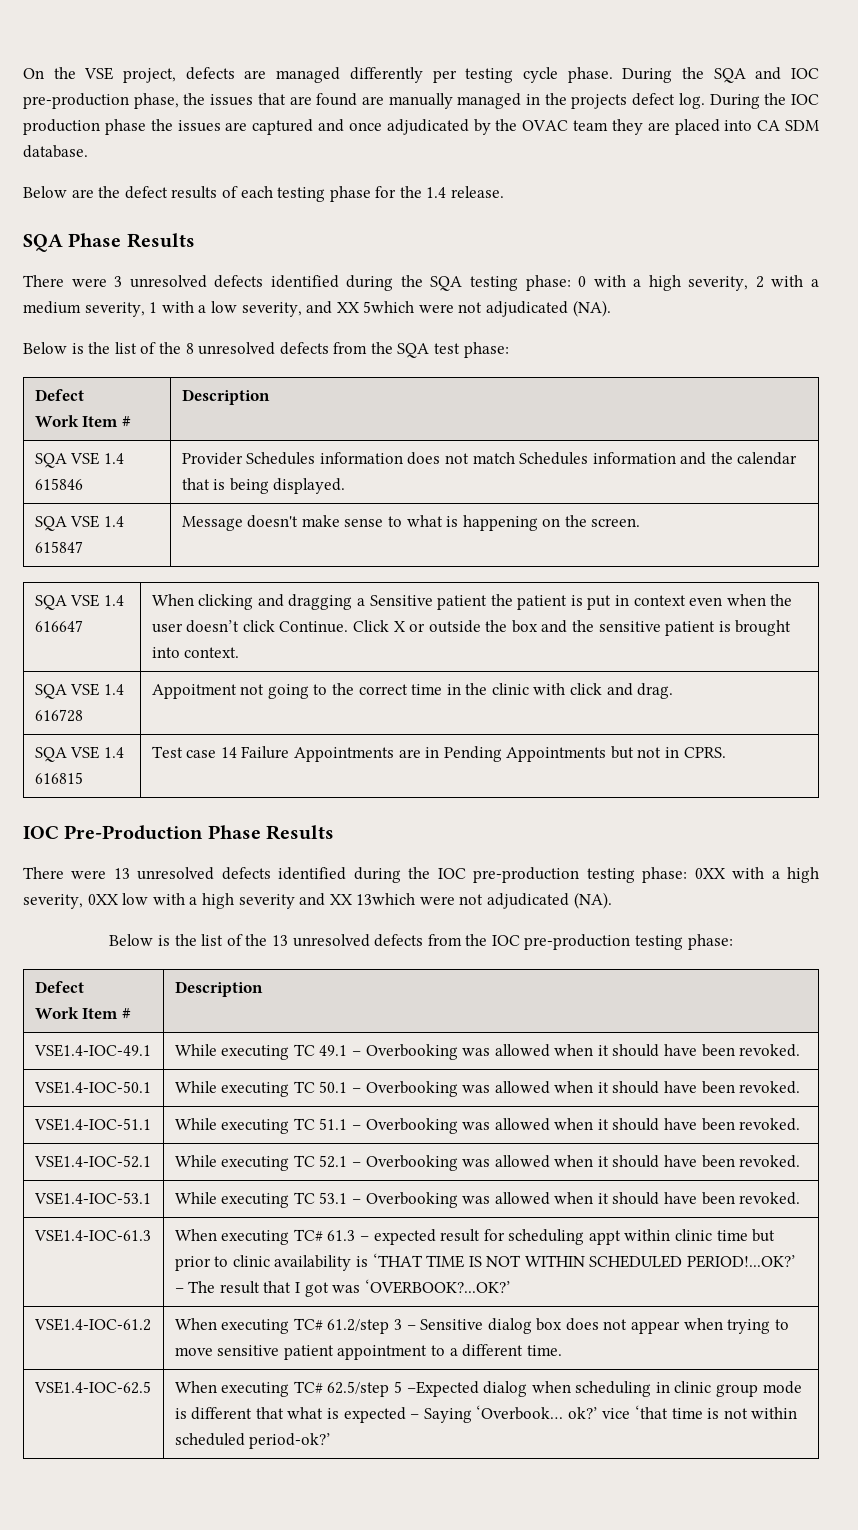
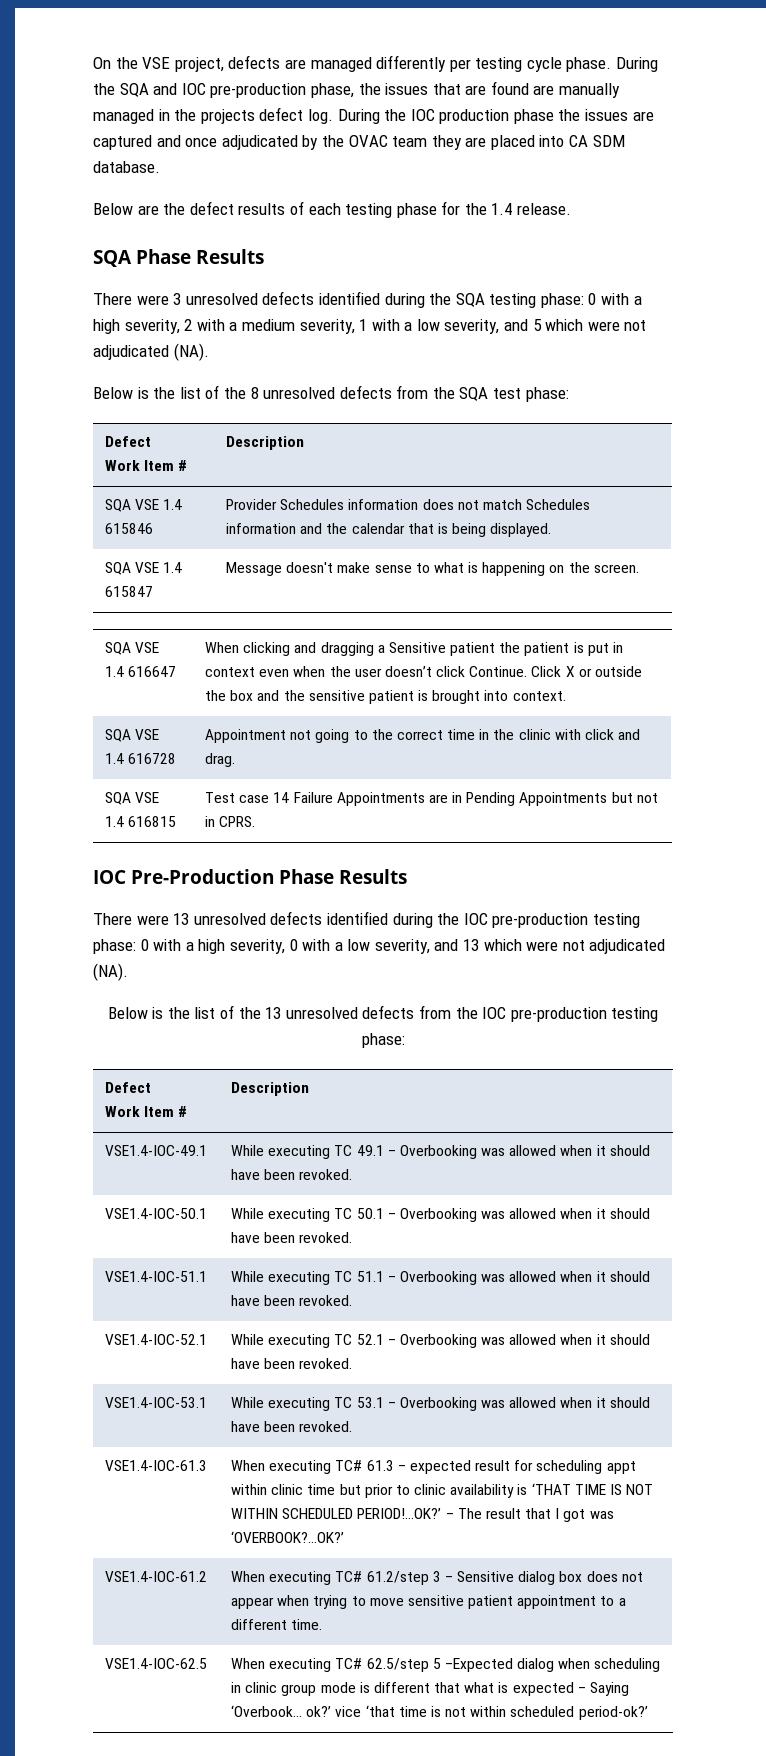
[336,301,415,313] XX 5which -> [532,319,584,331] 5 which
[151,684,237,699] Appoitment -> [204,729,286,743] Appointment
[694,867,820,883] [23,893,416,909] 0XX with a high severity, 0XX low with a high severity and XX 13which -> [140,939,522,954] 0 with a high severity, 0 with a low severity, and 13 which

